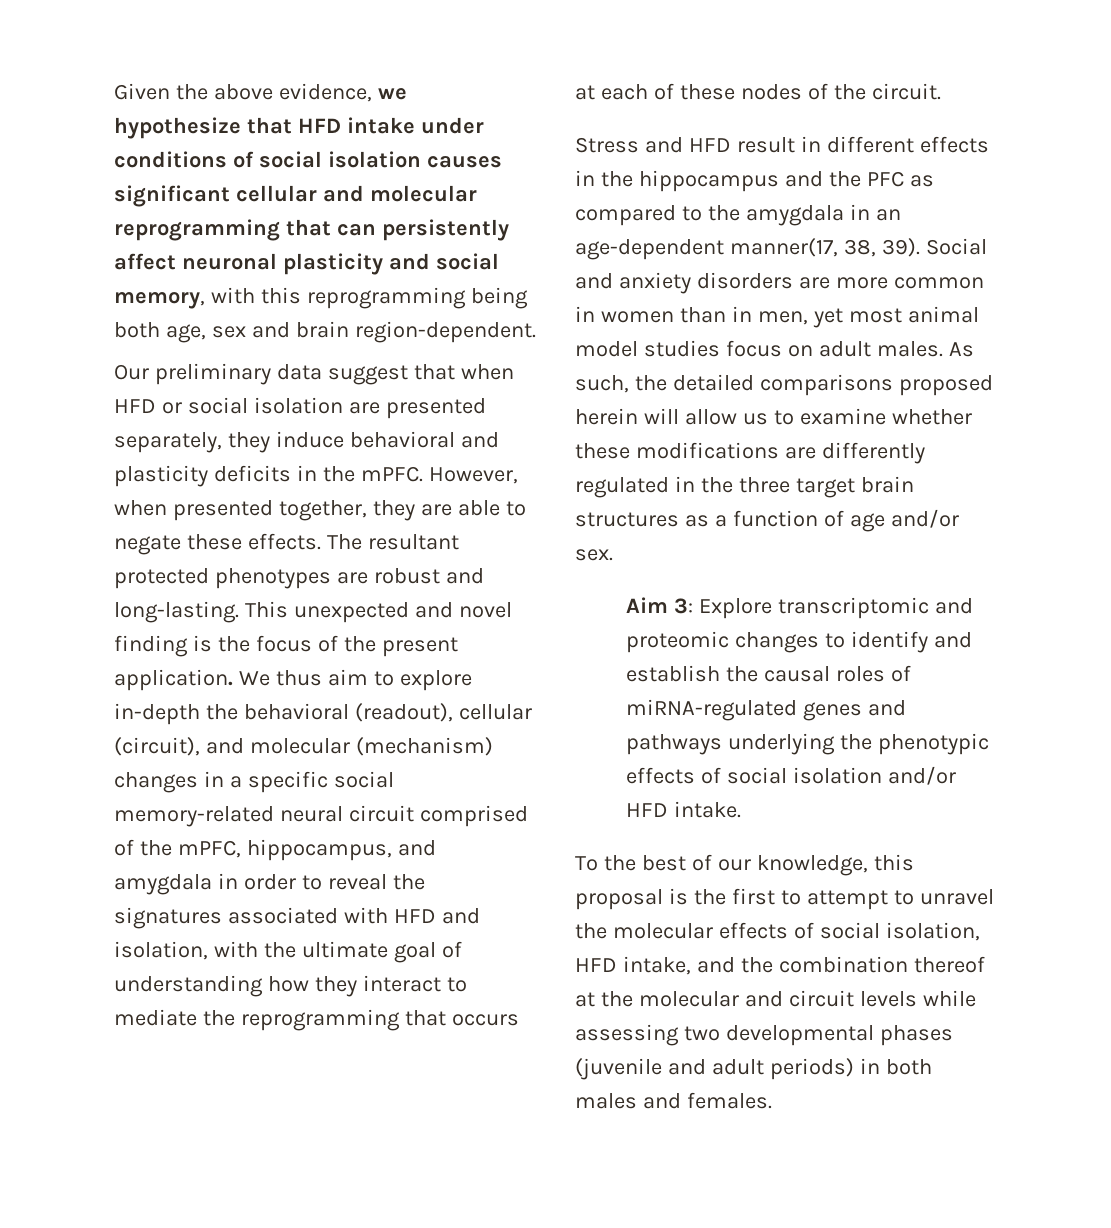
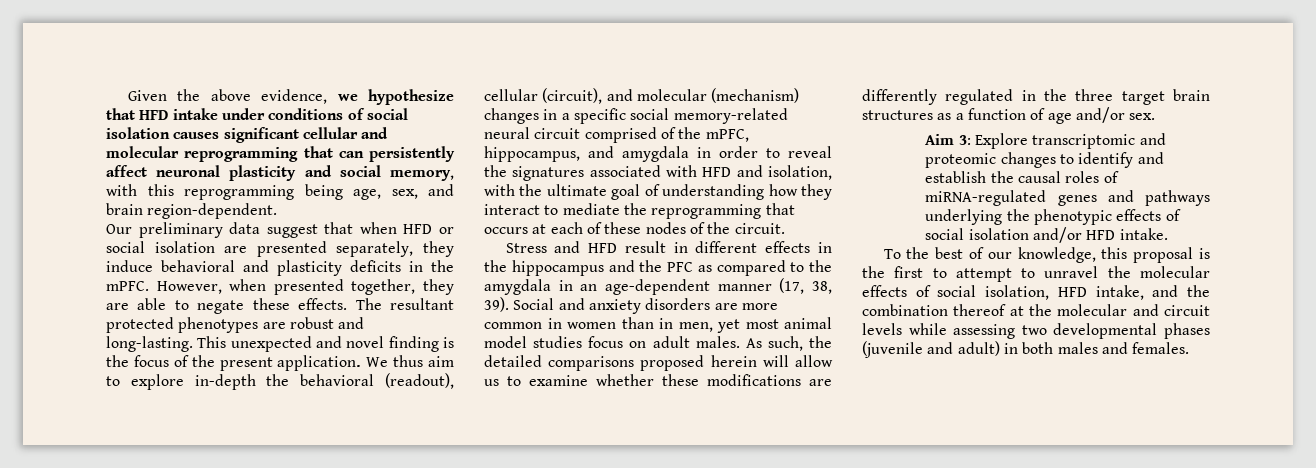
[114,322,246,343] both age, sex -> [353,189,418,200] age, sex,
[729,238,838,257] manner(17, -> [717,278,805,294] manner (17,
[711,1058,854,1080] adult periods) -> [957,341,1000,356] adult)

